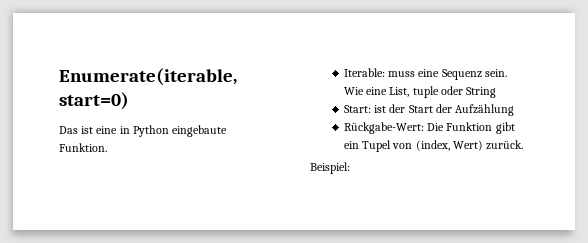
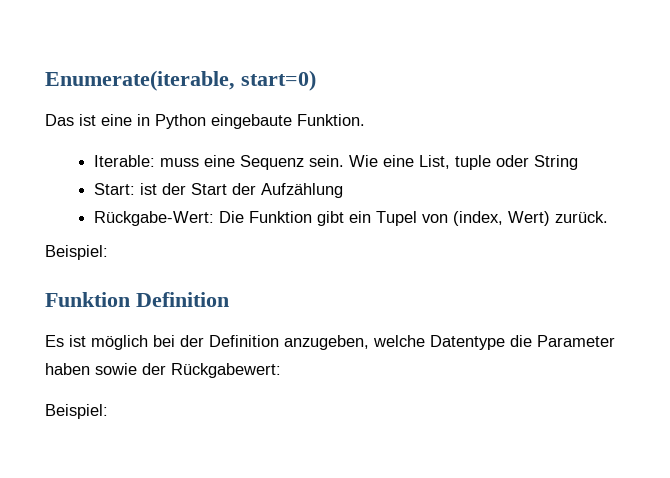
(350, 168) none -> [45,292,229,307] [45,335,615,350] [45,363,281,378] [45,404,108,419] // Funktion Definition // Es ist möglich bei der Definition anzugeben, welche Datentype die Parameter haben sowie der Rückgabewert: // Beispiel:

